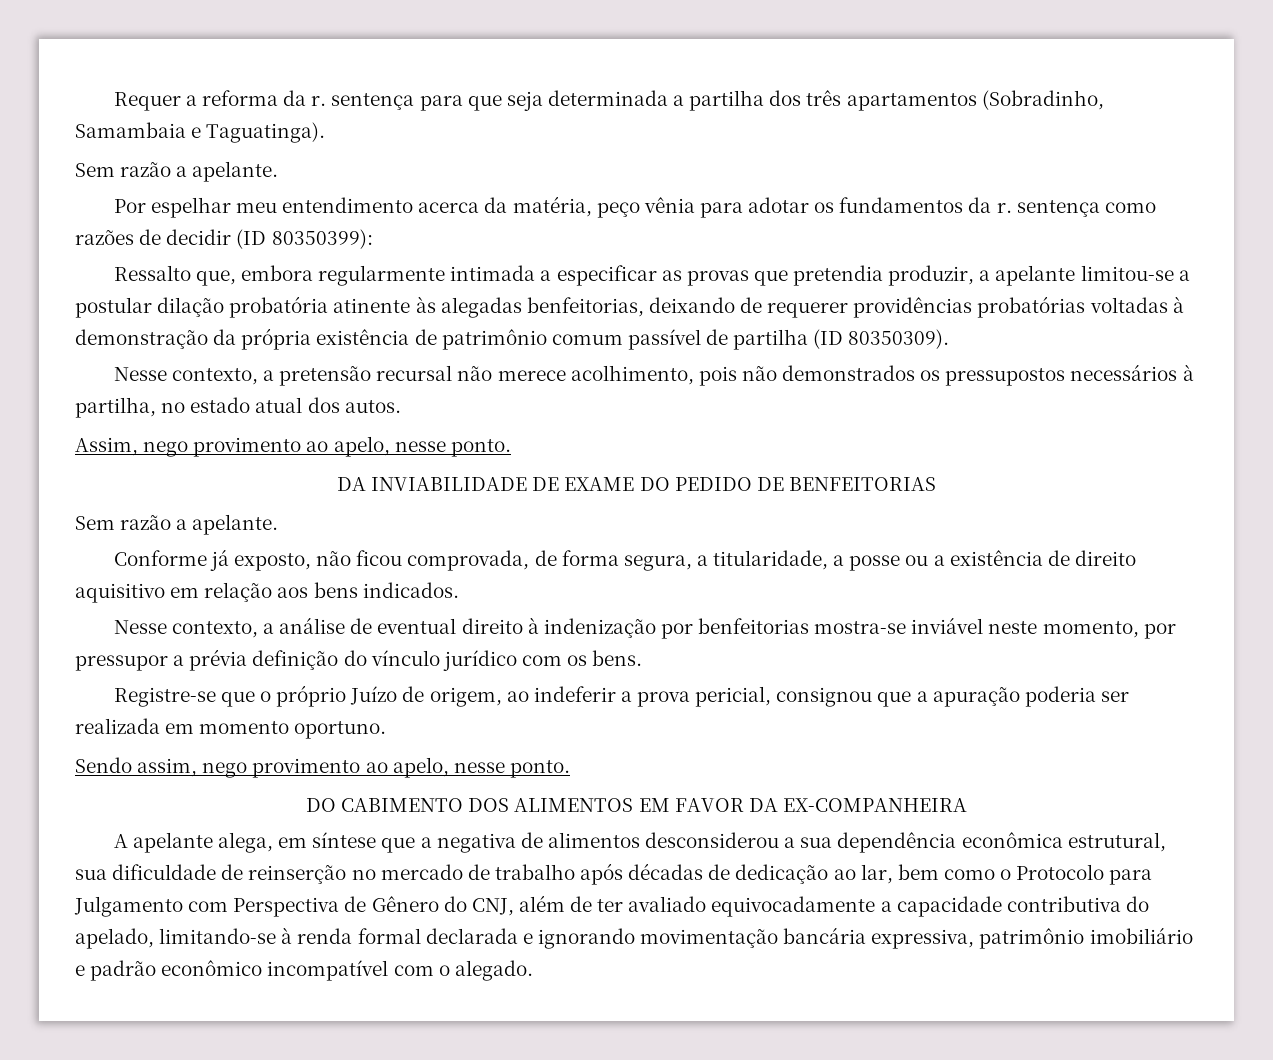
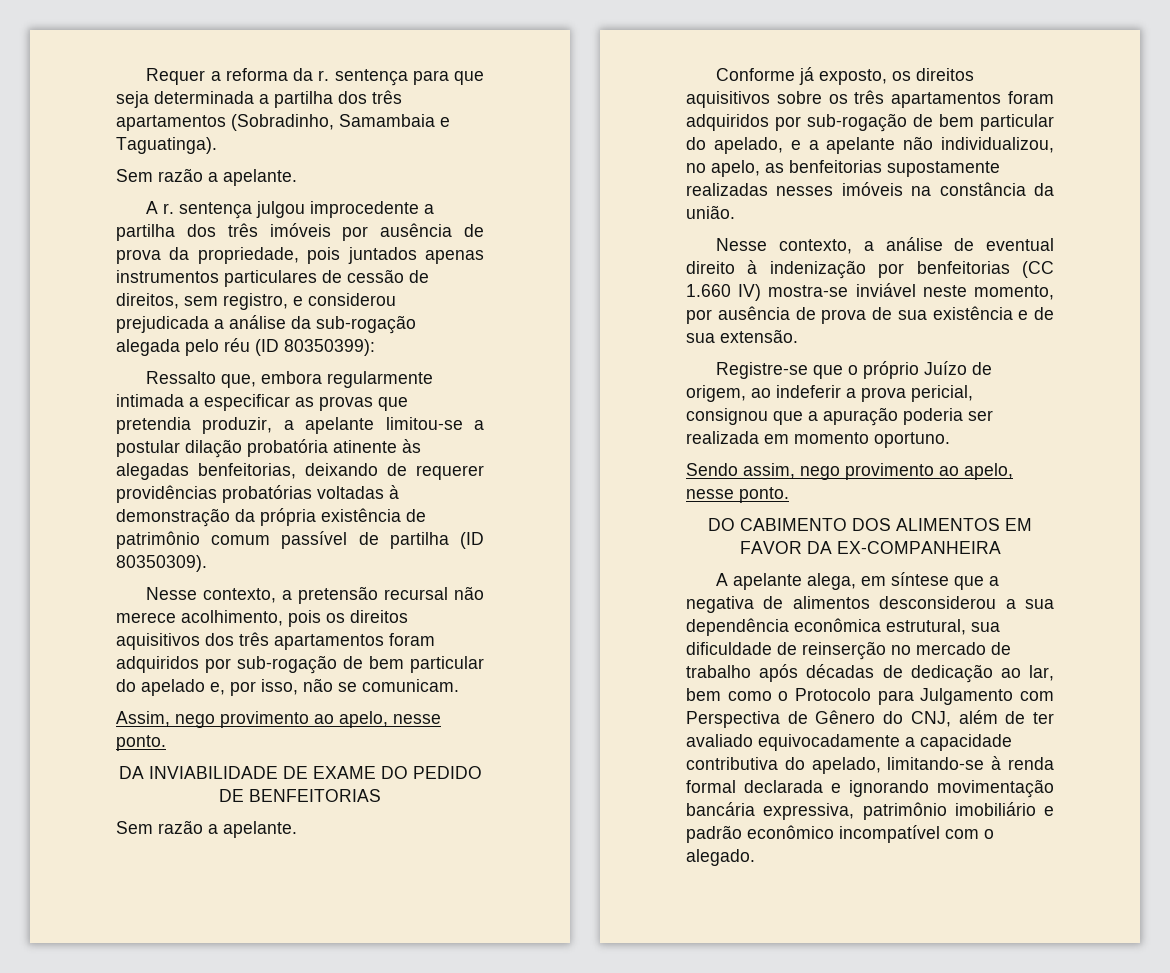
[113,196,1156,218] [75,229,232,245] Por espelhar meu entendimento acerca da matéria, peço vênia para adotar os fundamentos da r. sentença como razões de decidir -> [146,201,435,219] [116,223,484,241] [116,247,484,264] [116,269,429,287] [116,293,396,310] [116,315,416,334] [116,338,250,356] A r. sentença julgou improcedente a partilha dos três imóveis por ausência de prova da propriedade, pois juntados apenas instrumentos particulares de cessão de direitos, sem registro, e considerou prejudicada a análise da sub-rogação alegada pelo réu
[741,364,1194,386] [75,397,401,418] não demonstrados os pressupostos necessários à partilha, no estado atual dos autos. -> [326,610,408,623] [116,632,435,650] [116,655,484,674] [116,678,459,696] os direitos aquisitivos dos três apartamentos foram adquiridos por sub-rogação de bem particular do apelado e, por isso, não se comunicam.
[316,550,1137,571] [75,582,459,603] não ficou comprovada, de forma segura, a titularidade, a posse ou a existência de direito aquisitivo em relação aos bens indicados. -> [892,68,975,81] [686,90,1054,108] [686,113,1054,132] [686,136,1054,154] [686,160,1000,177] [686,182,1054,196] [686,205,735,219] os direitos aquisitivos sobre os três apartamentos foram adquiridos por sub-rogação de bem particular do apelado, e a apelante não individualizou, no apelo, as benfeitorias supostamente realizadas nesses imóveis na constância da união.
(810, 626) none -> [1022,261,1054,278] [686,284,762,301] (CC 1.660 IV)
[75,649,643,671] pressupor a prévia definição do vínculo jurídico com os bens. -> [717,306,1054,324] [686,329,798,343] ausência de prova de sua existência e de sua extensão.

